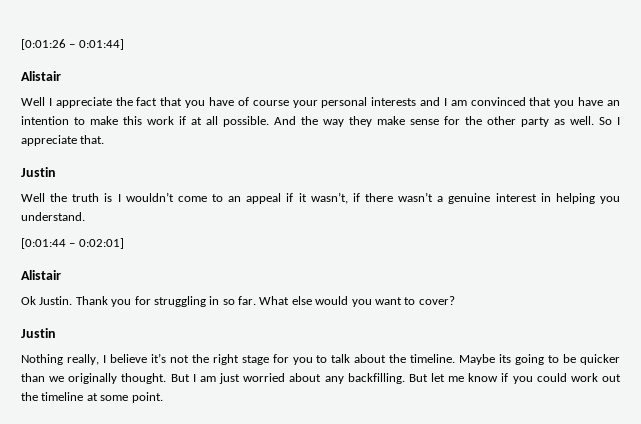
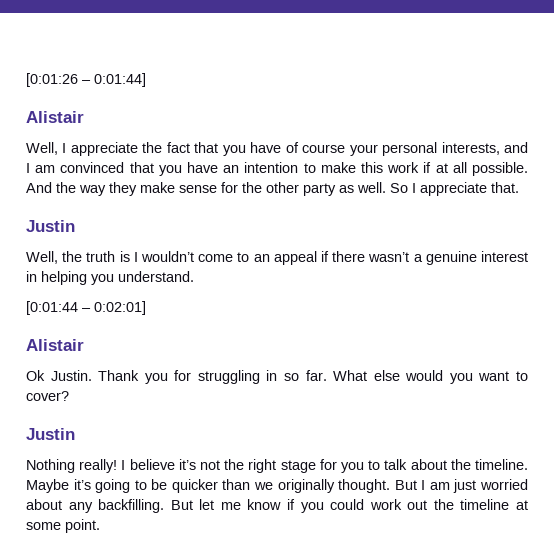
[21,97,45,106] Well -> [26,142,58,155] Well,
[371,97,417,106] interests -> [441,142,500,155] interests,
[21,193,45,202] Well -> [26,251,58,264] Well,
[298,192,360,204] it wasn’t, if -> (329, 256) none
[66,354,99,365] really, -> [79,459,118,473] really!
[499,354,512,363] its -> [73,479,91,490] it’s

